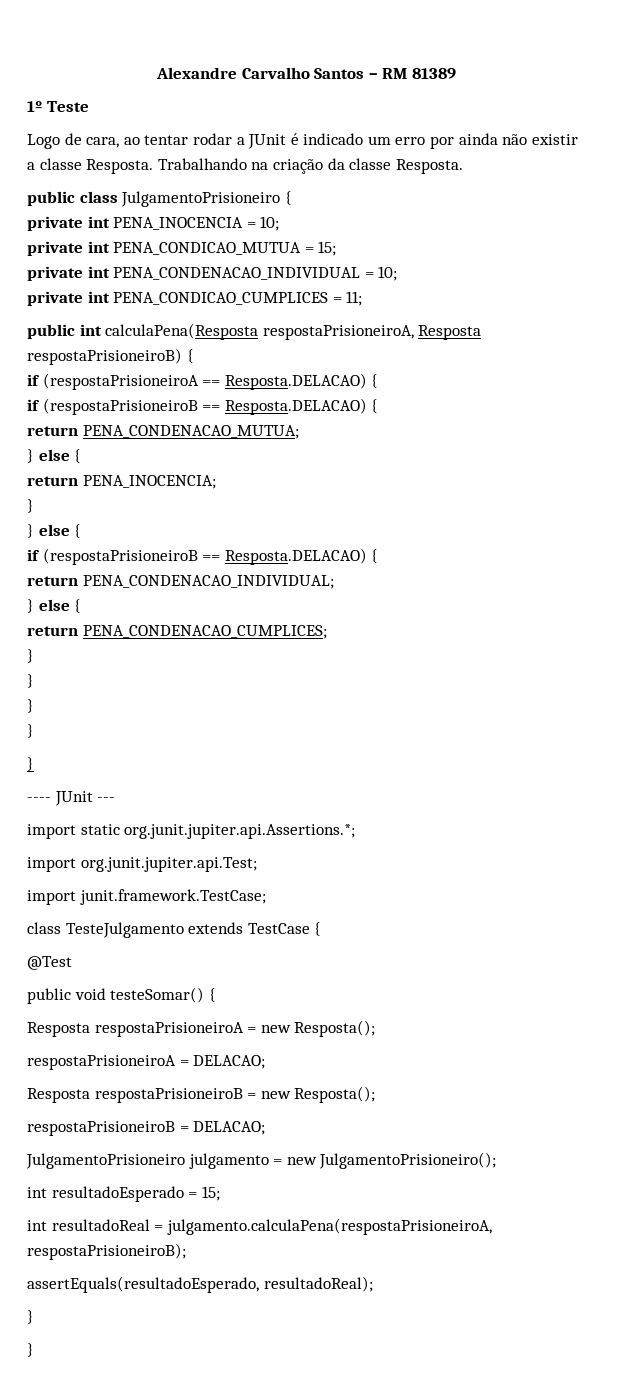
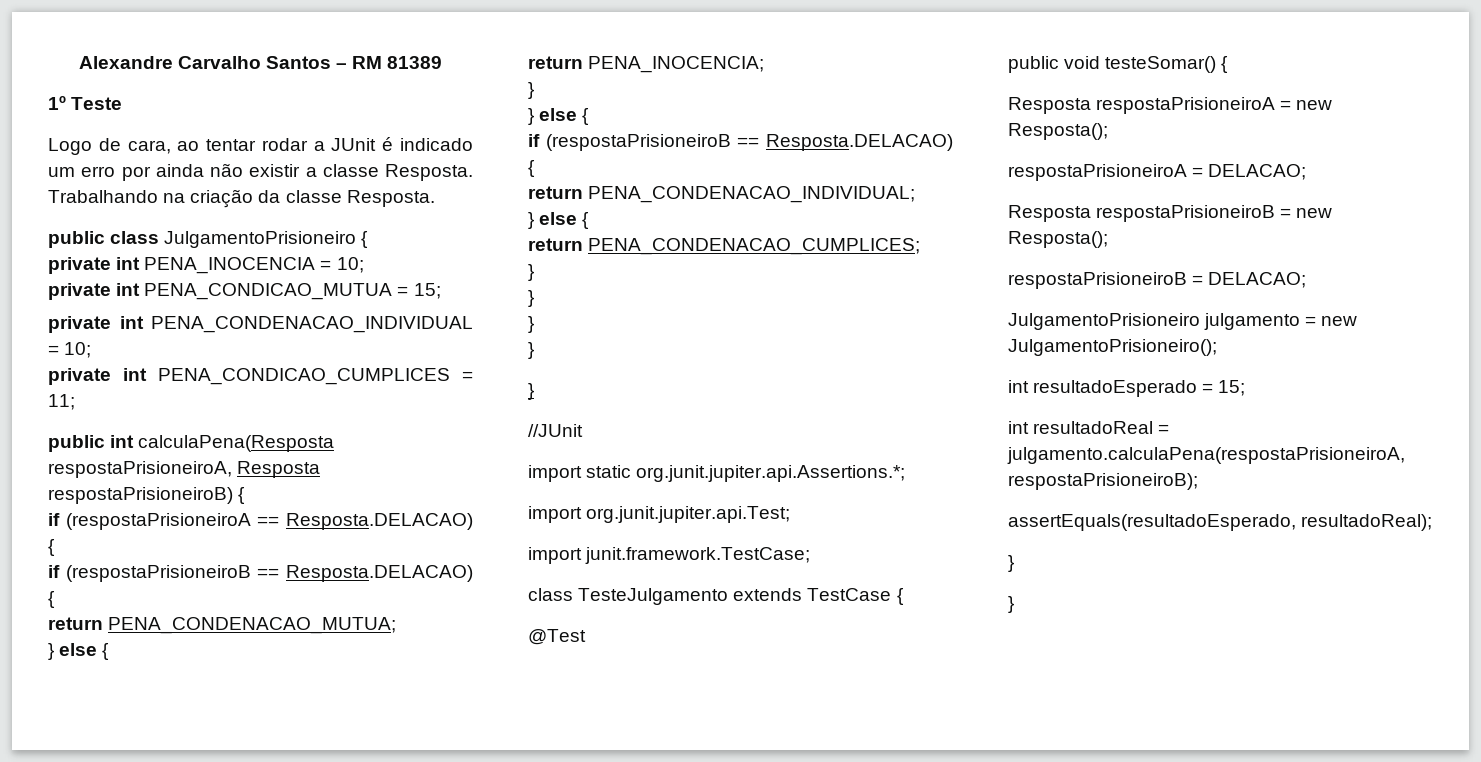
[27,791,116,806] ---- JUnit --- -> [528,424,583,437] //JUnit

